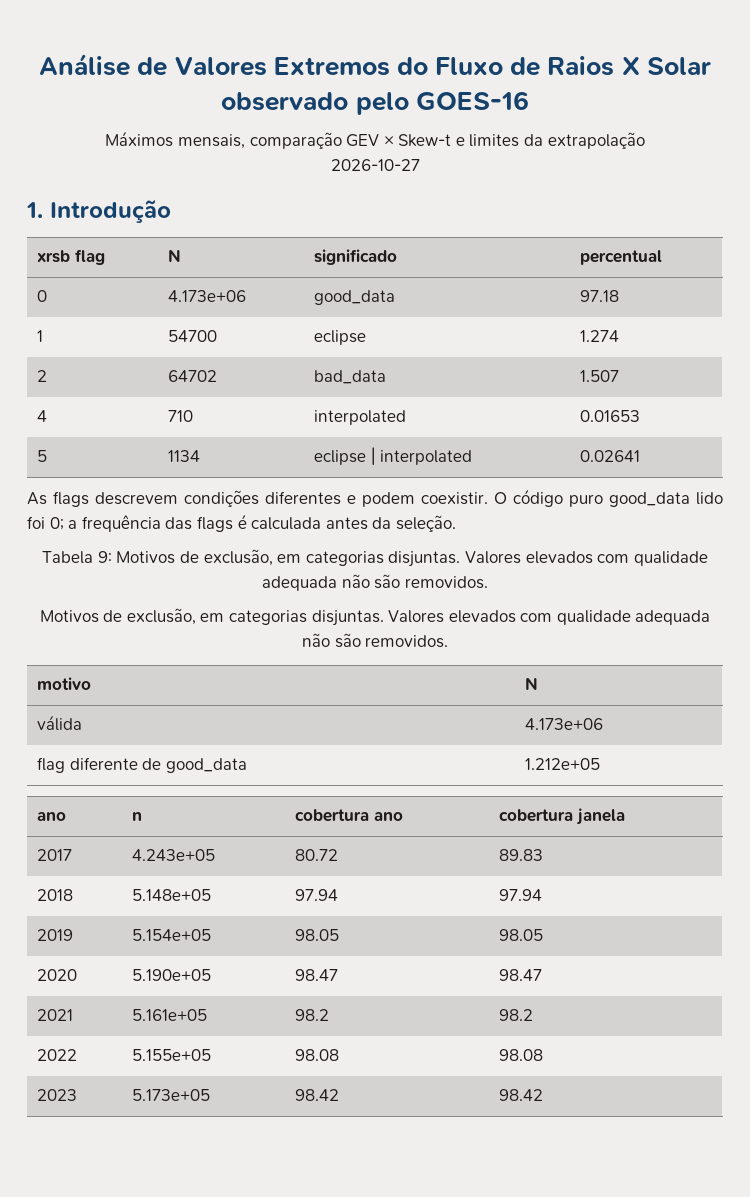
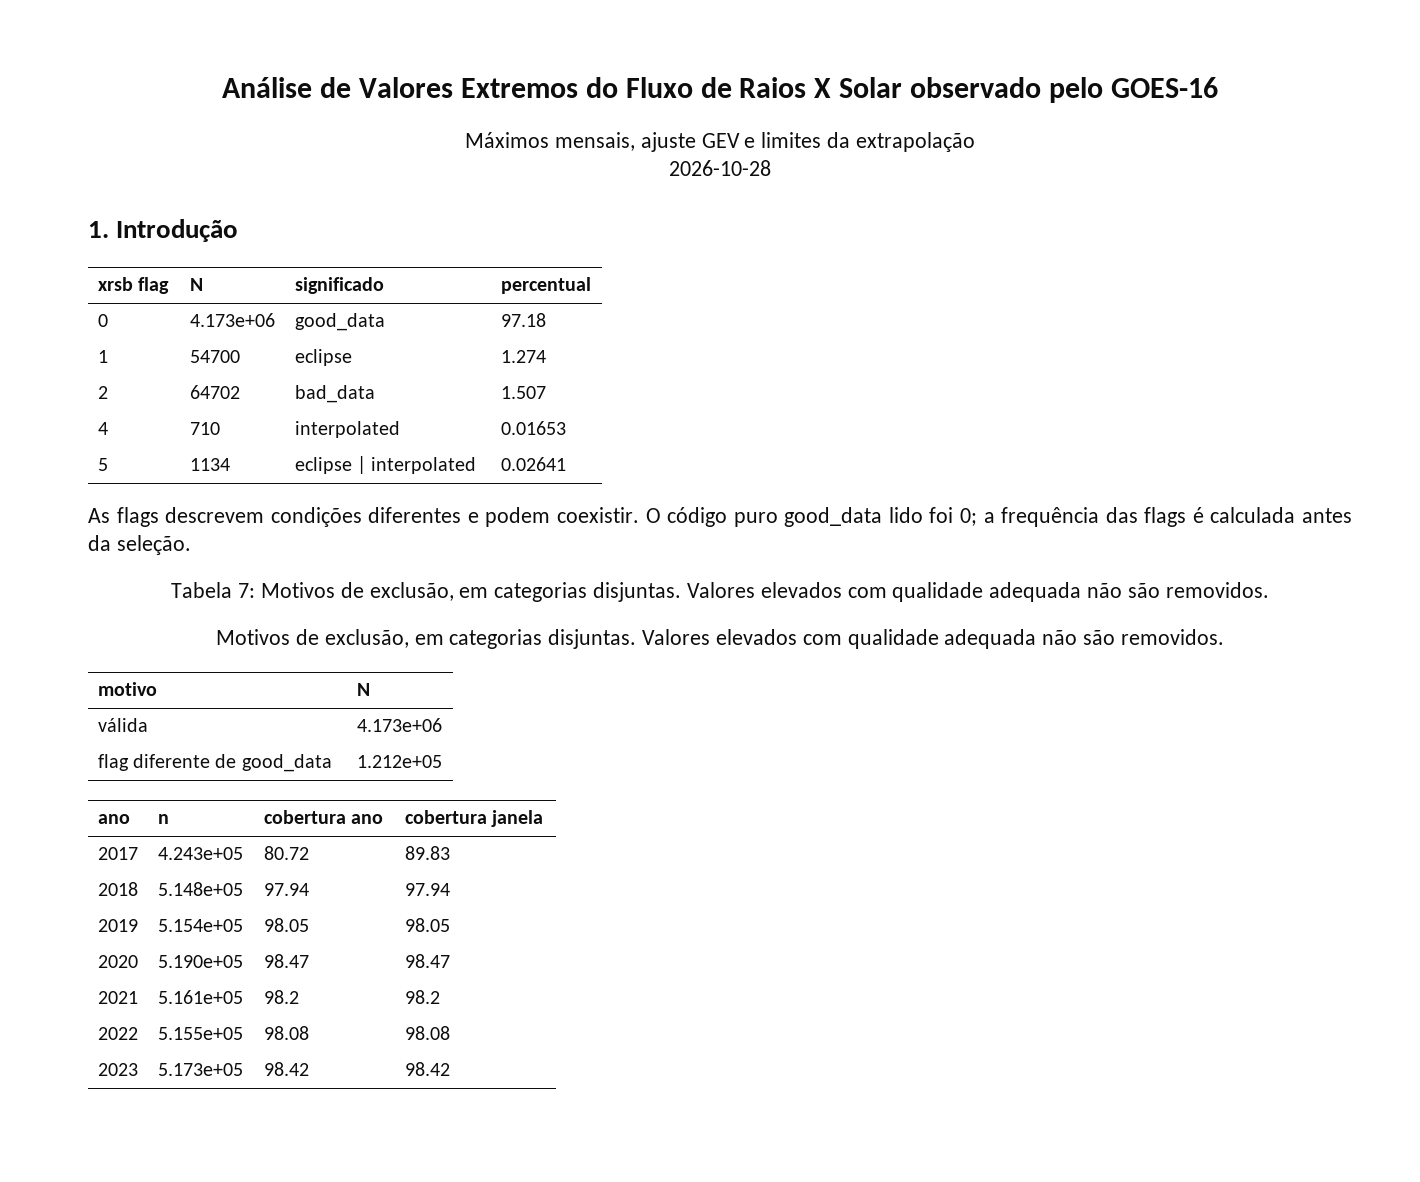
[249,132,452,149] comparação GEV × Skew-t -> [640,132,740,152] ajuste GEV
[330,159,420,171] 2026-10-27 -> [669,160,771,176] 2026-10-28
[97,551,112,563] 9: -> [238,583,256,598] 7:

